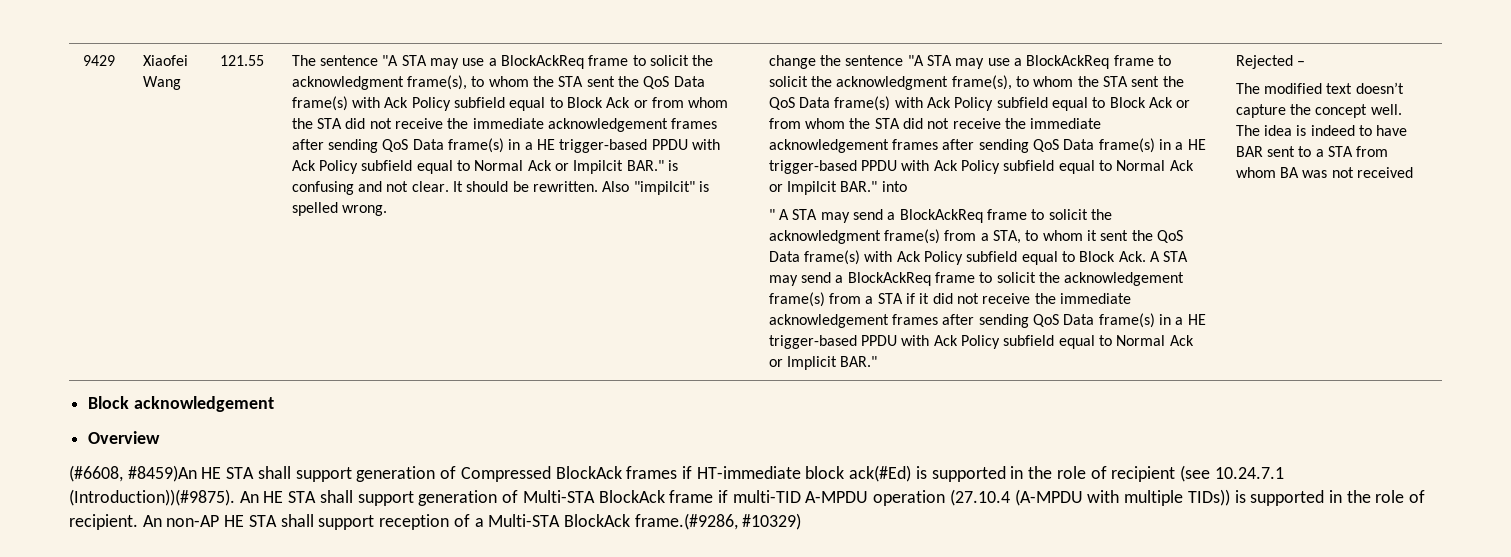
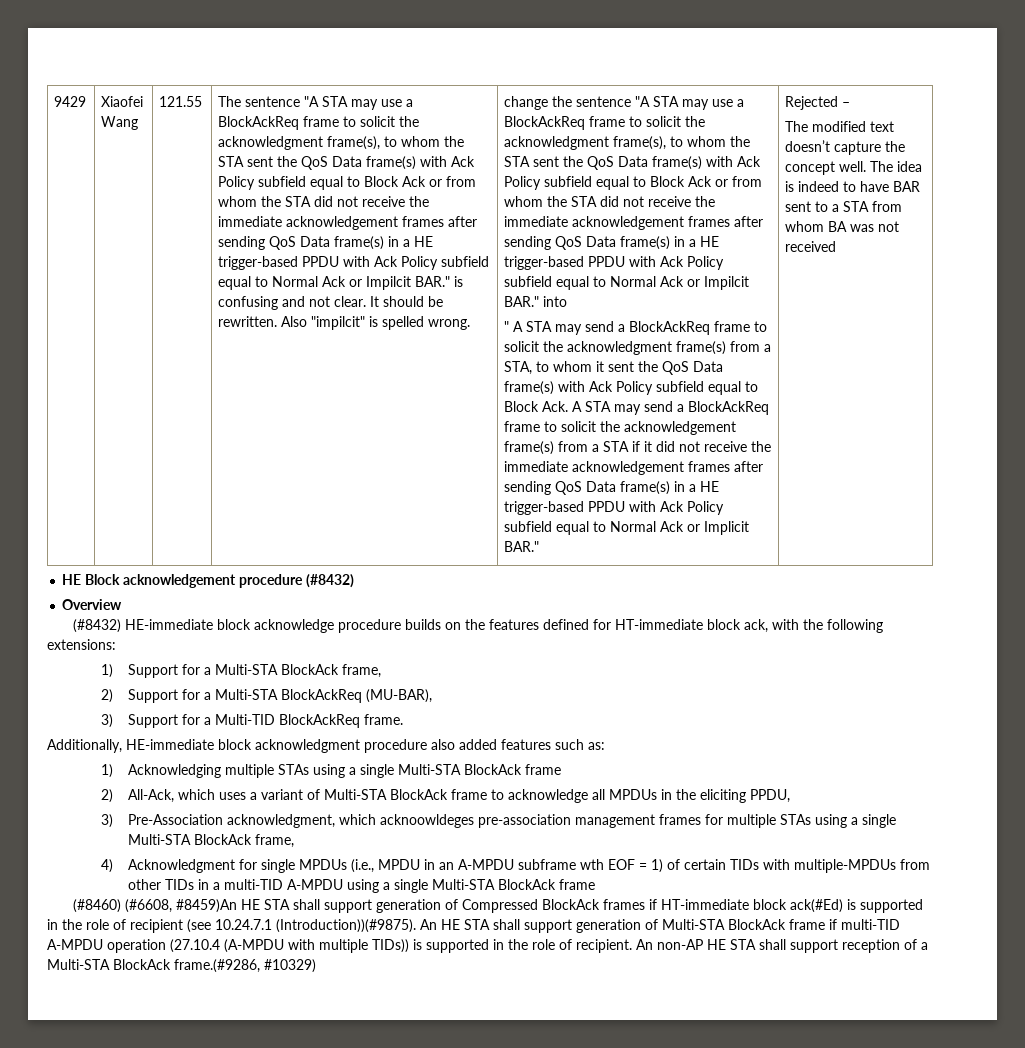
(1413, 172) none -> [62,574,82,585] HE
(274, 404) none -> [239,574,355,588] procedure (#8432)
(161, 437) none -> [73,619,884,633] [47,639,116,650] [100,664,381,678] [100,689,432,703] [100,714,403,728] [47,739,605,753] [100,764,561,778] [100,789,790,803] [100,814,896,828] [127,834,294,848] [100,859,930,873] [127,879,595,893] [73,899,122,913] (#8432) HE-immediate block acknowledge procedure builds on the features defined for HT-immediate block ack, with the following extensions: // 1) Support for a Multi-STA BlockAck frame, // 2) Support for a Multi-STA BlockAckReq (MU-BAR), // 3) Support for a Multi-TID BlockAckReq frame. // Additionally, HE-immediate block acknowledgment procedure also added features such as: // 1) Acknowledging multiple STAs using a single Multi-STA BlockAck frame // 2) All-Ack, which uses a variant of Multi-STA BlockAck frame to acknowledge all MPDUs in the eliciting PPDU, // 3) Pre-Association acknowledgment, which acknoowldeges pre-association management frames for multiple STAs using a single Multi-STA BlockAck frame, // 4) Acknowledgment for single MPDUs (i.e., MPDU in an A-MPDU subframe wth EOF = 1) of certain TIDs with multiple-MPDUs from other TIDs in a multi-TID A-MPDU using a single Multi-STA BlockAck frame // (#8460)

